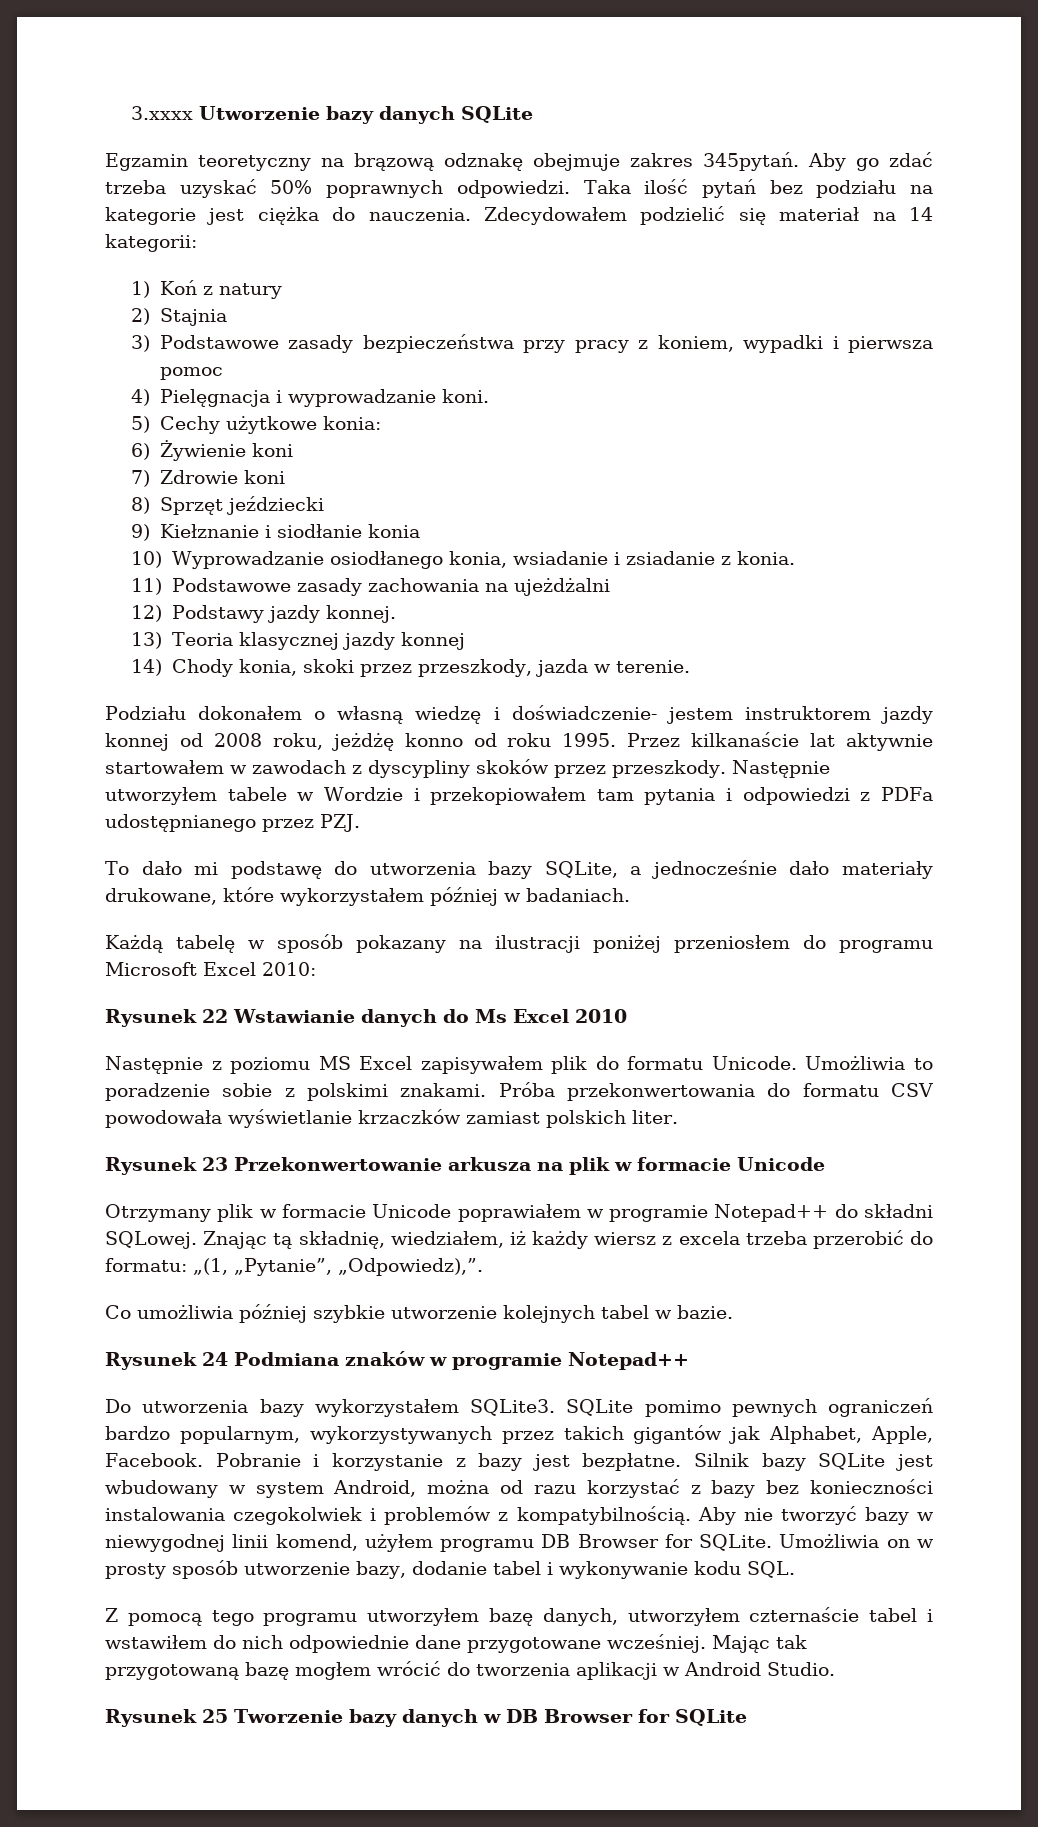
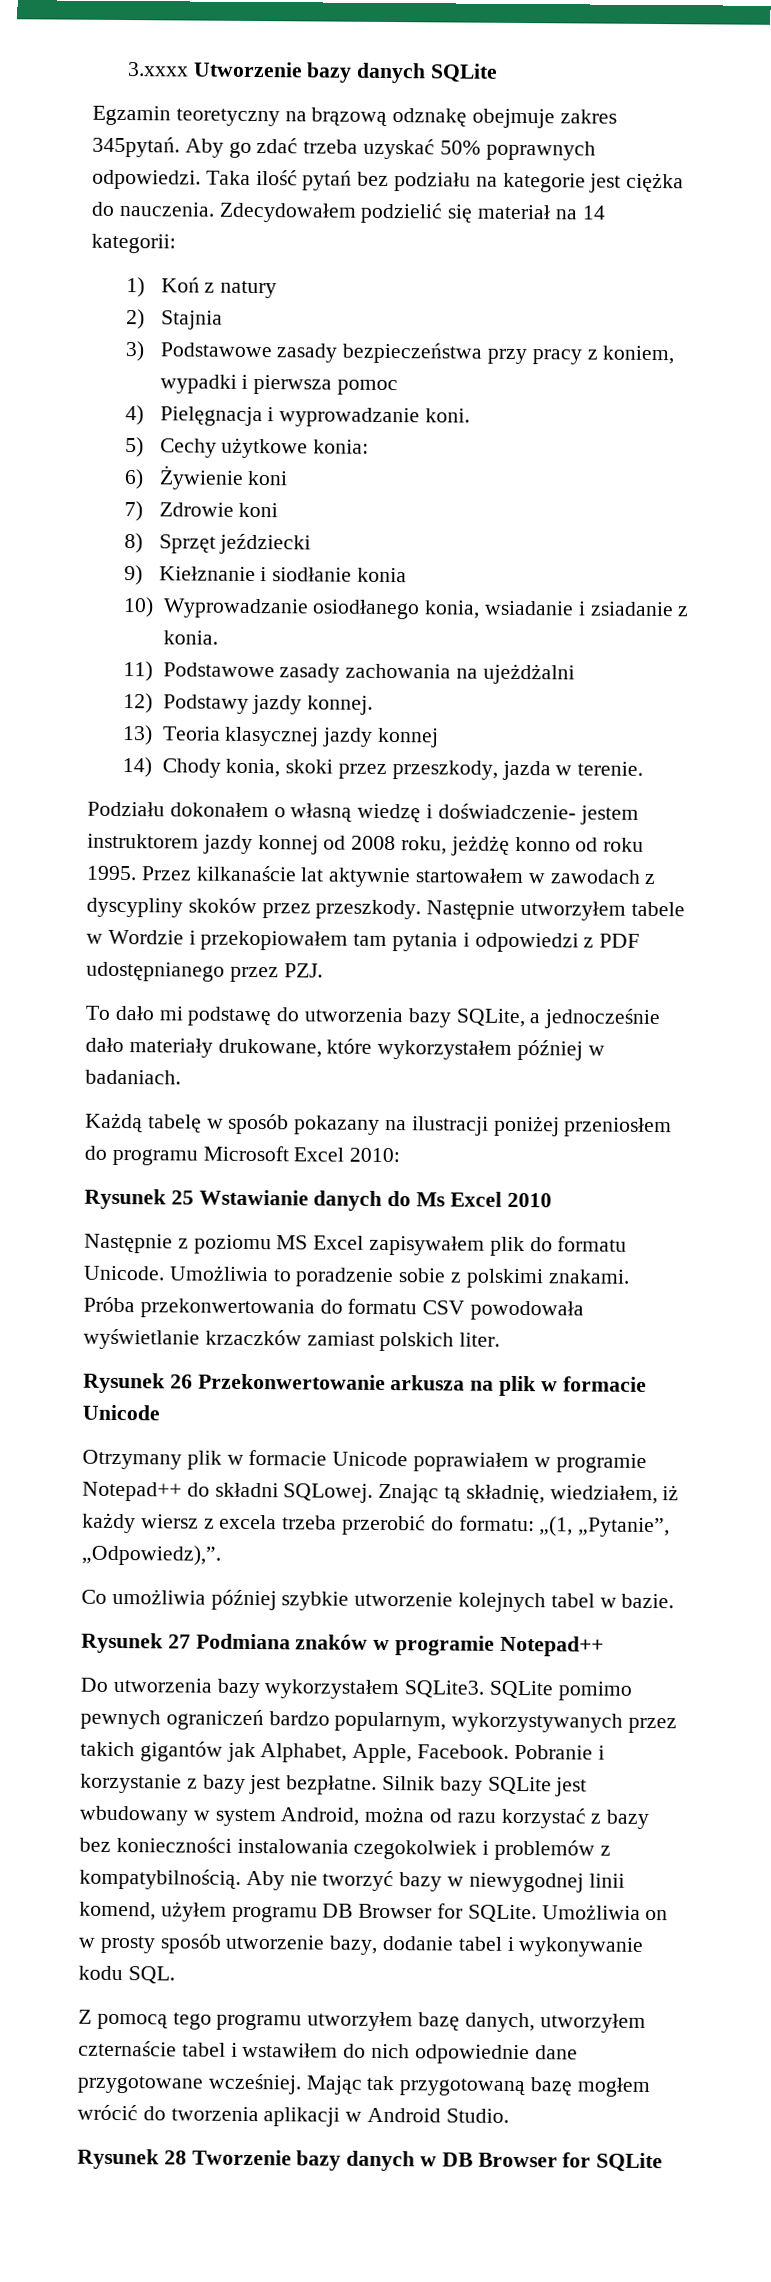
[881,787,934,801] PDFa -> [599,933,641,948] PDF
[202,1009,228,1023] 22 -> [170,1190,194,1205] 25
[202,1157,228,1171] 23 -> [169,1374,193,1389] 26
[202,1352,228,1366] 24 -> [167,1634,191,1649] 27
[202,1709,228,1723] 25 -> [163,2150,187,2165] 28

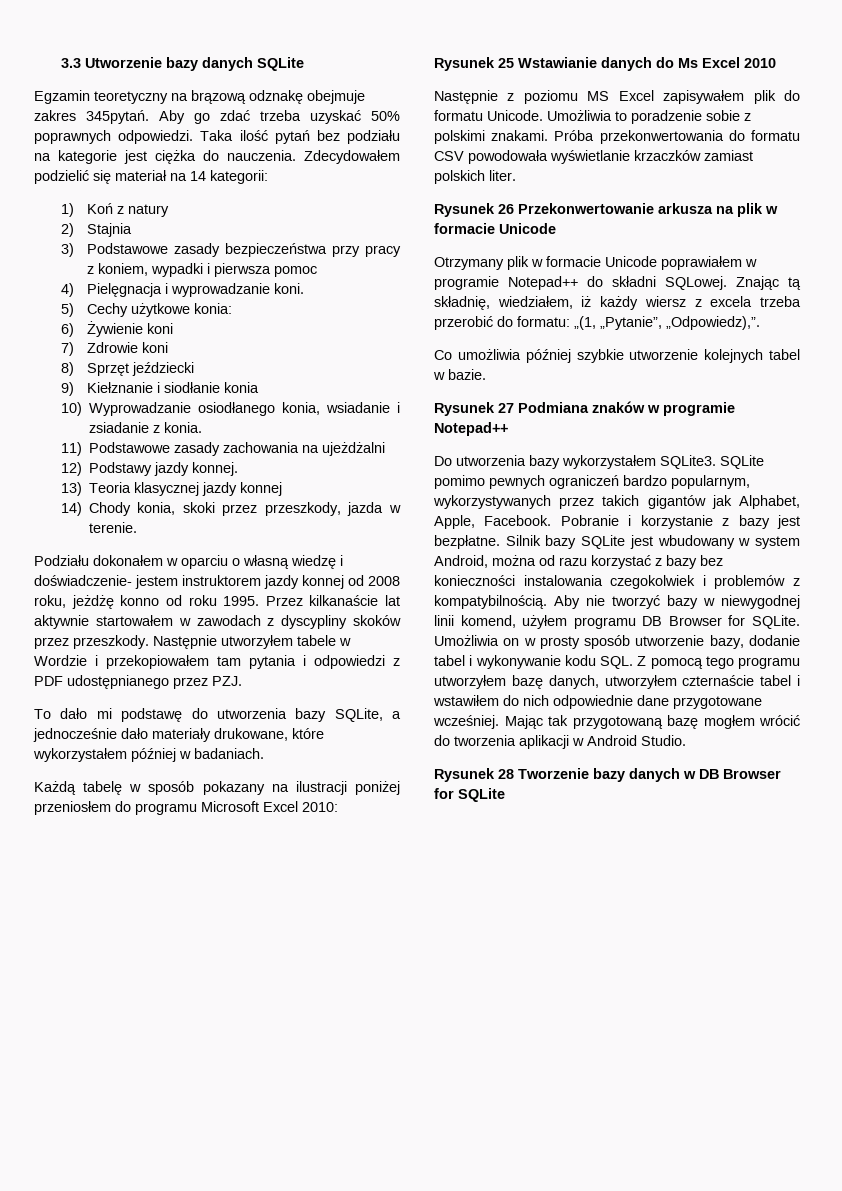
[126,62,189,77] 3.xxxx -> [60,58,81,68] 3.3
(269, 810) none -> [166,555,228,569] w oparciu
(175, 1975) // -> (633, 662) none

